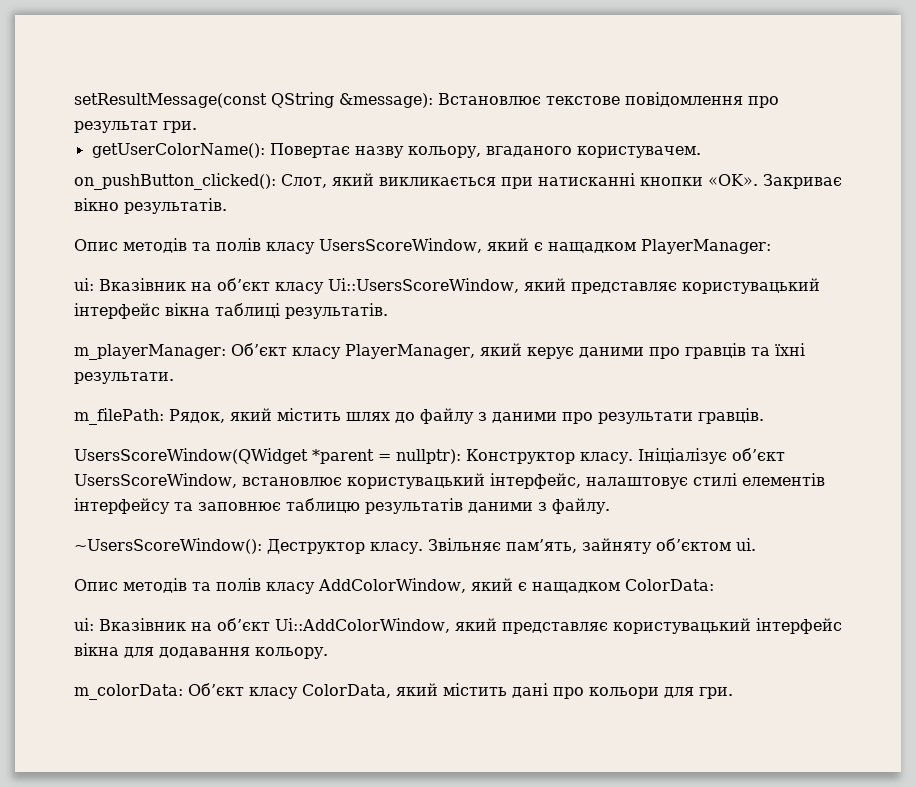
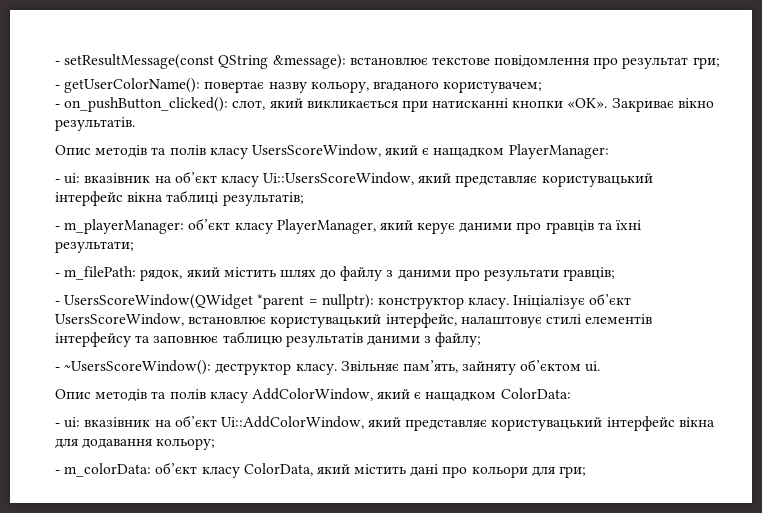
(74, 100) none -> [55,61,60,65] -
[438,93,541,105] Встановлює -> [349,57,428,65] встановлює
[163,121,197,133] [91,143,701,158] [74,173,327,190] гри. // getUserColorName(): Повертає назву кольору, вгаданого користувачем. // on_pushButton_clicked(): Слот, -> [692,57,720,69] [55,78,543,93] [55,97,266,112] гри; // - getUserColorName(): повертає назву кольору, вгаданого користувачем; // - on_pushButton_clicked(): слот,
[74,278,186,291] ui: Вказівник -> [55,173,151,184] - ui: вказівник
[285,303,388,319] [74,343,287,360] результатів. // m_playerManager: Об’єкт -> [222,192,304,206] [55,218,231,234] результатів; // - m_playerManager: об’єкт
[74,372,174,384] [74,408,225,425] результати. // m_filePath: Рядок, -> [55,241,134,253] [55,266,183,281] результати; // - m_filePath: рядок,
[698,408,764,424] гравців. // -> [563,267,616,281] [55,301,60,305] гравців; // -
[466,449,575,464] Конструктор -> [377,297,464,309] конструктор
[552,498,610,514] [74,538,365,554] файлу. // ~UsersScoreWindow(): Деструктор -> [435,332,482,347] [55,360,292,375] файлу; // - ~UsersScoreWindow(): деструктор
[74,618,186,631] ui: Вказівник -> [55,417,151,428] - ui: вказівник
[255,647,328,659] [74,683,244,700] кольору. // m_colorData: Об’єкт -> [156,438,216,450] [55,462,198,477] кольору; // - m_colorData: об’єкт
[699,687,733,699] гри. -> [559,466,587,478] гри;

